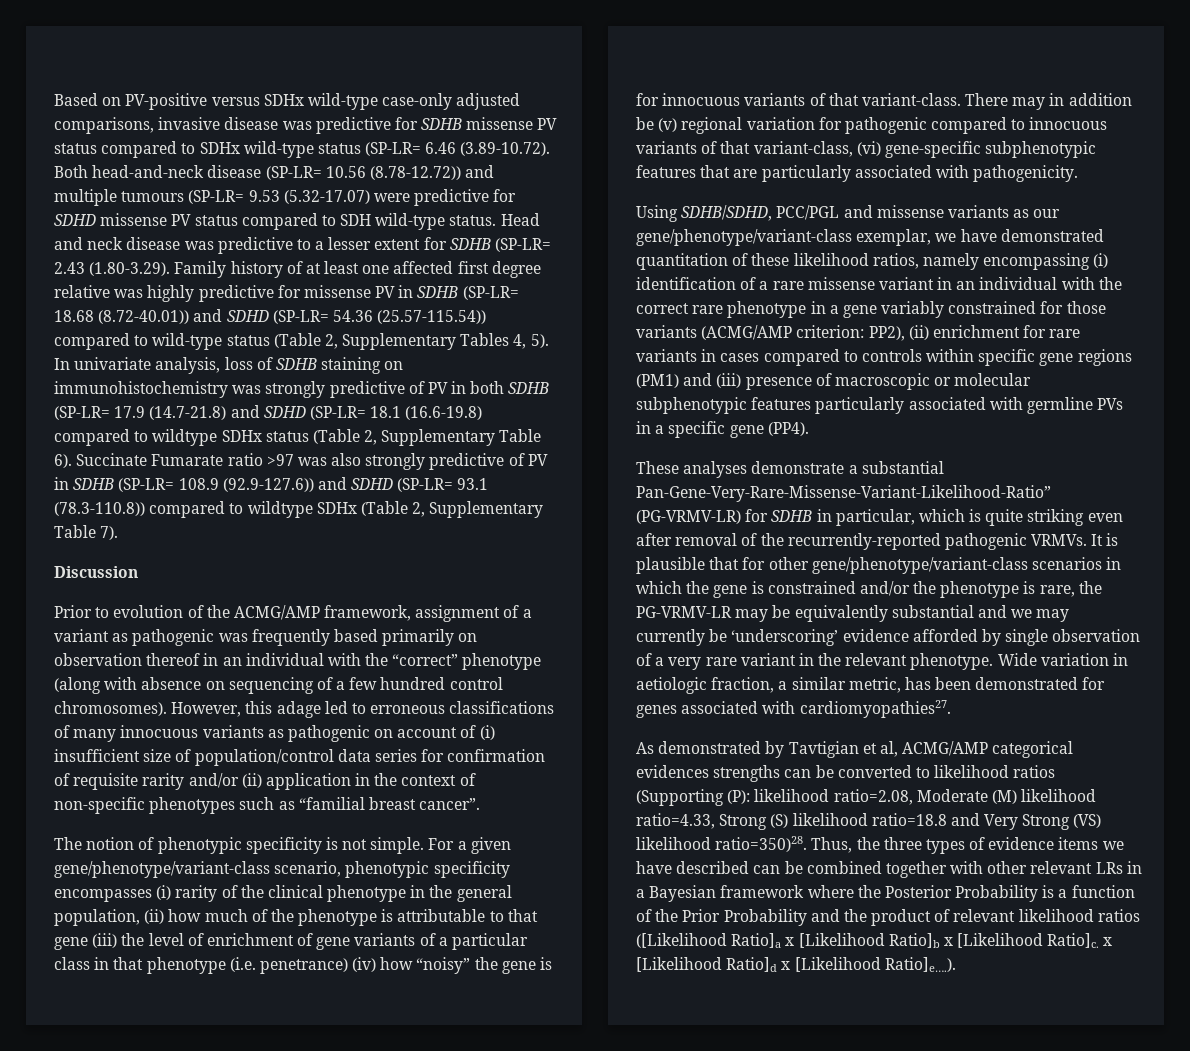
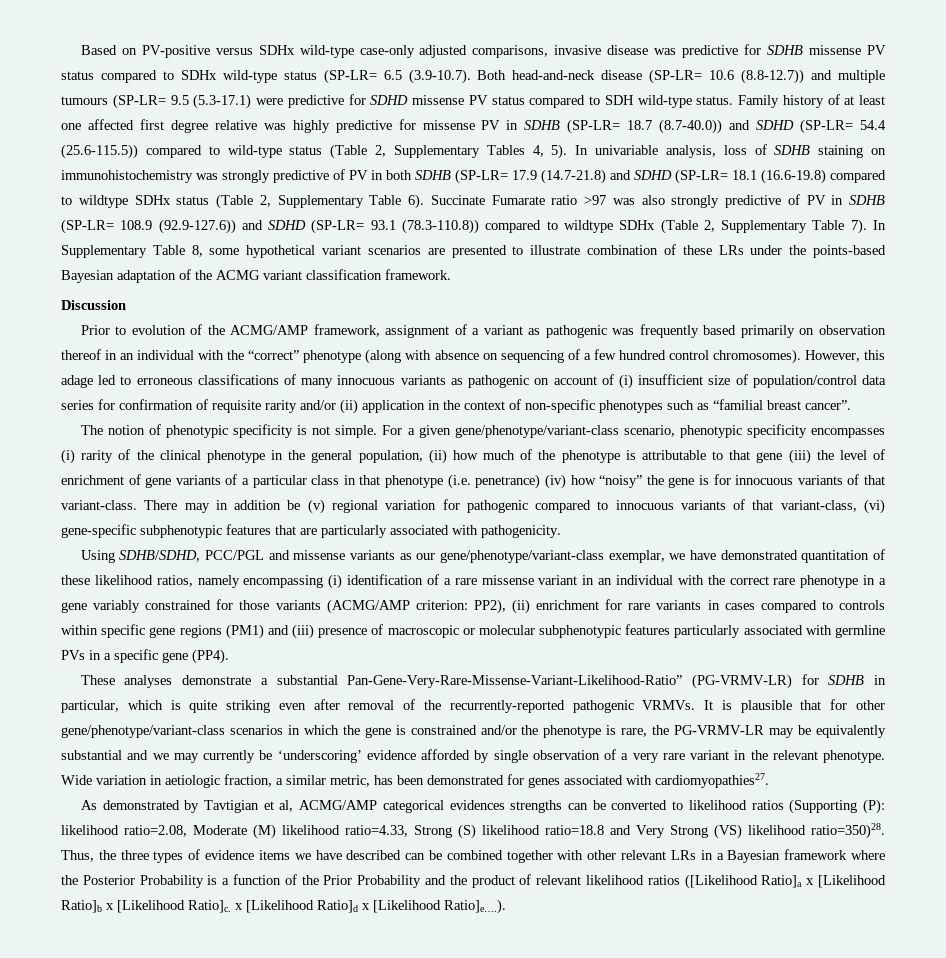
[425,142,551,156] 6.46 (3.89-10.72). -> [383,69,471,84] 6.5 (3.9-10.7).
[325,166,461,180] 10.56 (8.78-12.72)) -> [709,69,805,84] 10.6 (8.8-12.7))
[248,190,370,204] 9.53 (5.32-17.07) -> [170,94,252,109] 9.5 (5.3-17.1)
[500,213,540,226] [54,237,552,254] [54,262,171,276] Head and neck disease was predictive to a lesser extent for SDHB (SP-LR= 2.43 (1.80-3.29). -> (734, 100) none
[54,309,487,324] 18.68 (8.72-40.01)) and SDHD (SP-LR= 54.36 (25.57-115.54)) -> [627,119,886,134] [61,144,138,159] 18.7 (8.7-40.0)) and SDHD (SP-LR= 54.4 (25.6-115.5))
[74,357,152,370] univariate -> [595,145,658,155] univariable
(119, 533) none -> [872,220,886,230] [61,244,887,258] [61,269,451,283] In Supplementary Table 8, some hypothetical variant scenarios are presented to illustrate combination of these LRs under the points-based Bayesian adaptation of the ACMG variant classification framework.

